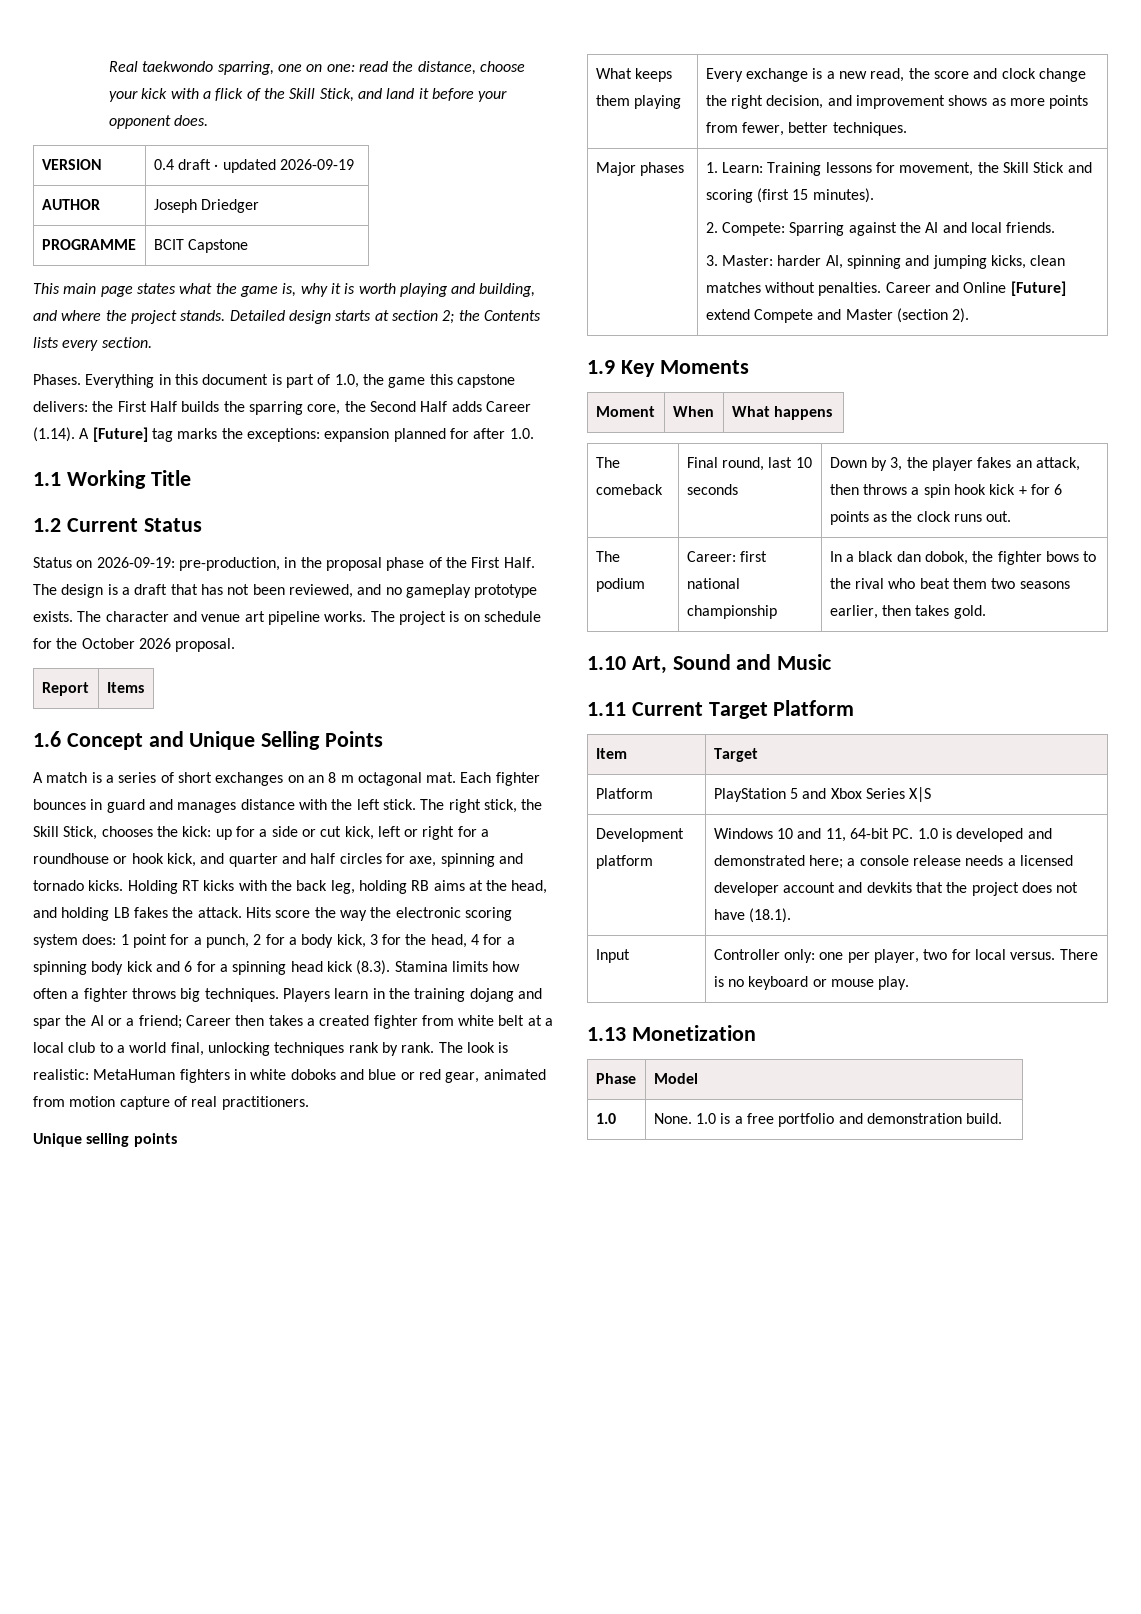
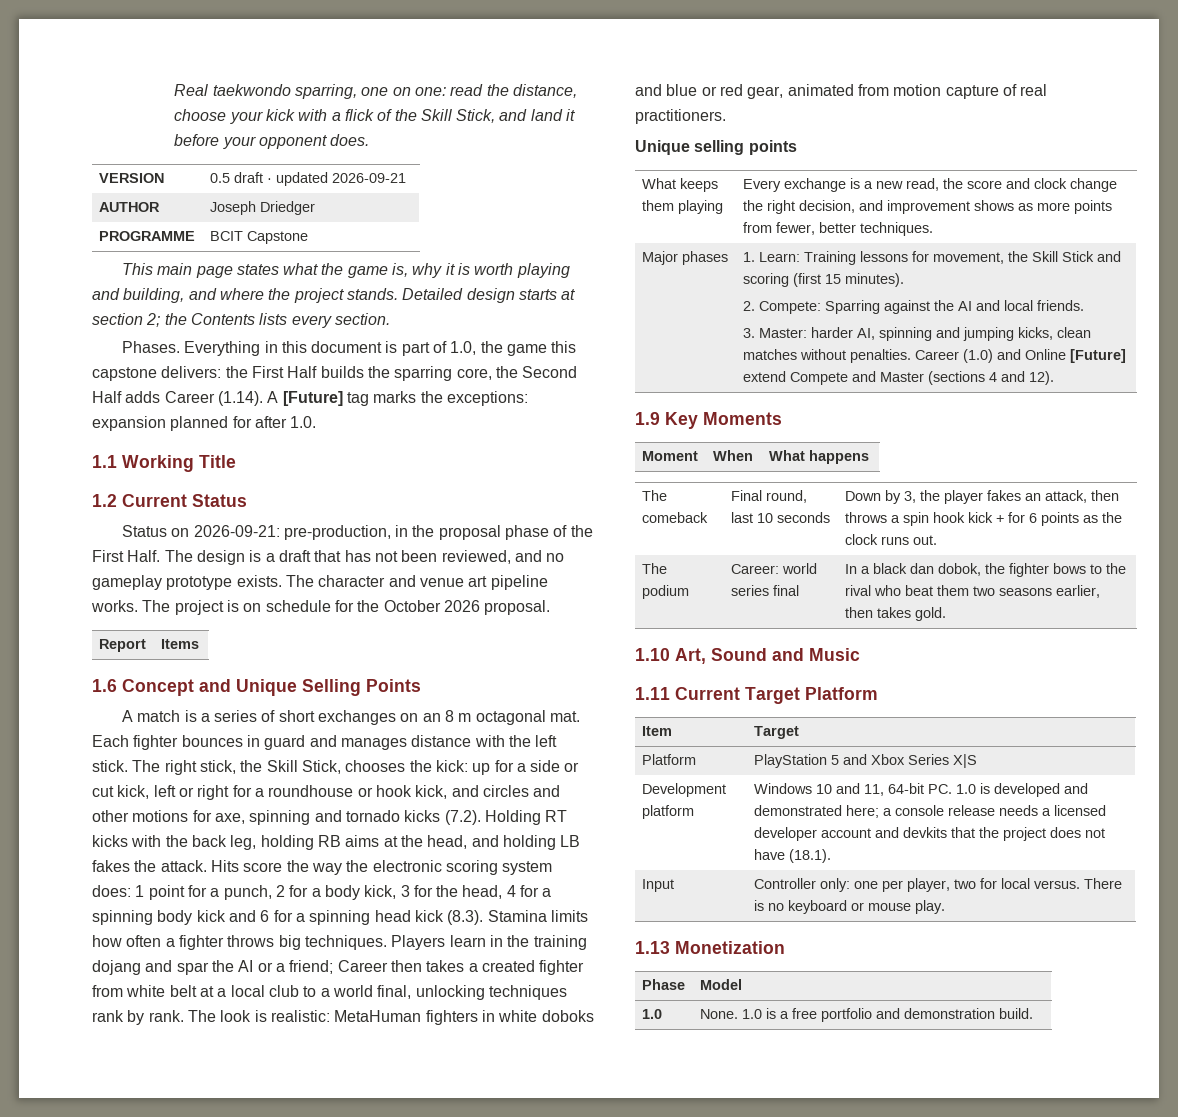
[153,159,174,170] 0.4 -> [210,173,231,183] 0.5
[279,159,354,170] 2026-09-19 -> [332,173,407,183] 2026-09-21
[96,557,175,568] 2026-09-19: -> [193,525,280,537] 2026-09-21:
[228,853,382,867] quarter and half circles -> [482,785,561,797] [92,810,189,822] circles and other motions
[88,880,124,891] kicks. -> [404,810,481,825] kicks (7.2).
(931, 287) none -> [963,349,994,363] (1.0)
[896,308,970,323] (section 2). -> [928,371,1055,385] (sections 4 and 12).
[739,551,767,562] [686,578,740,589] [686,605,777,619] first national championship -> [782,563,818,574] [731,585,800,596] world series final

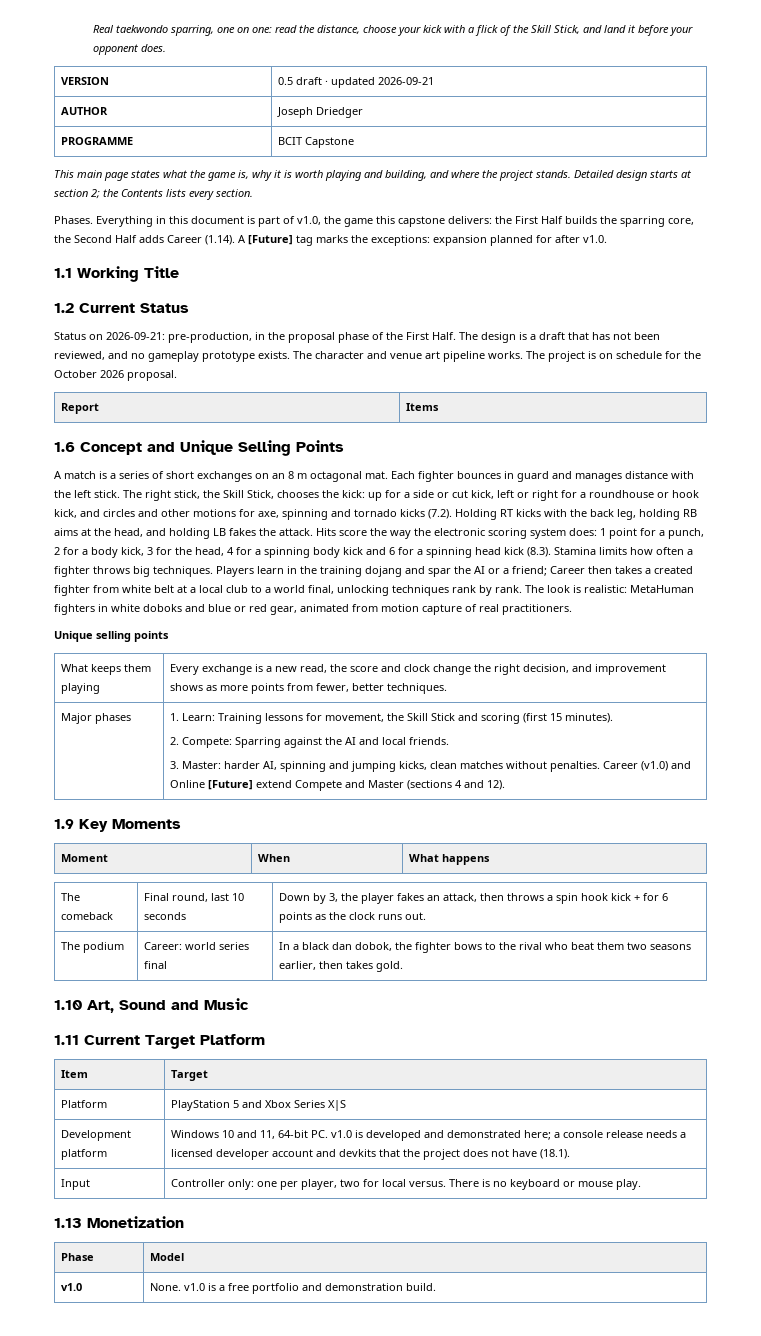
[450,341,477,355] 1.0, -> [297,216,321,225] v1.0,
[290,416,317,428] 1.0. -> [583,235,607,243] v1.0.
[963,349,994,363] (1.0) -> [641,761,669,771] (v1.0)
[956,784,977,794] 1.0 -> [331,1130,353,1138] v1.0
[642,1009,663,1019] 1.0 -> [61,1283,83,1291] v1.0
[742,1009,763,1019] 1.0 -> [184,1283,206,1291] v1.0

